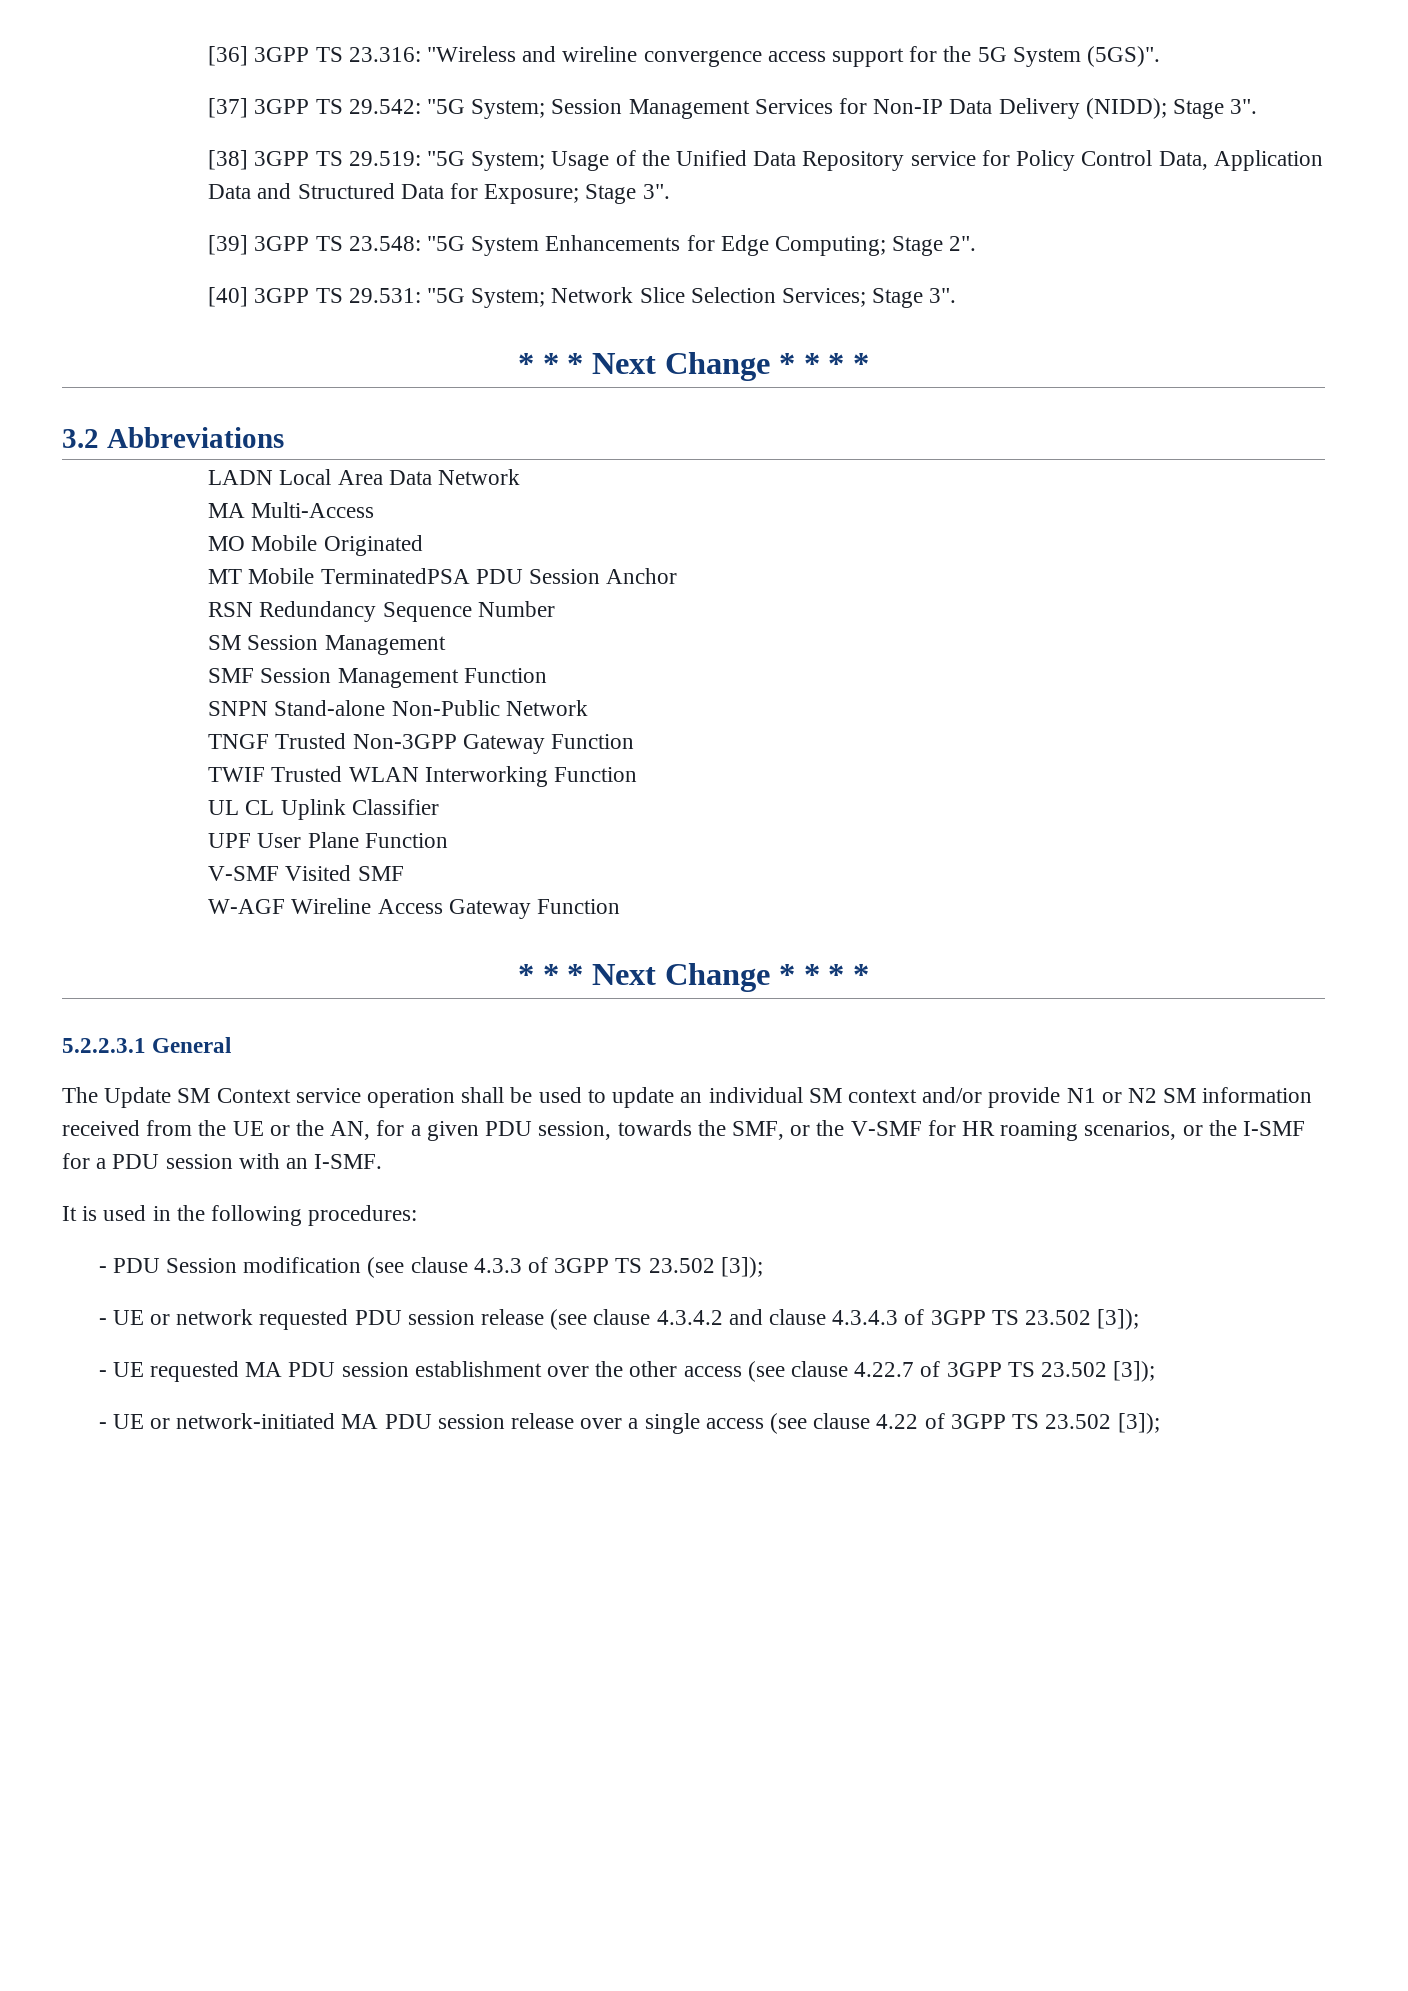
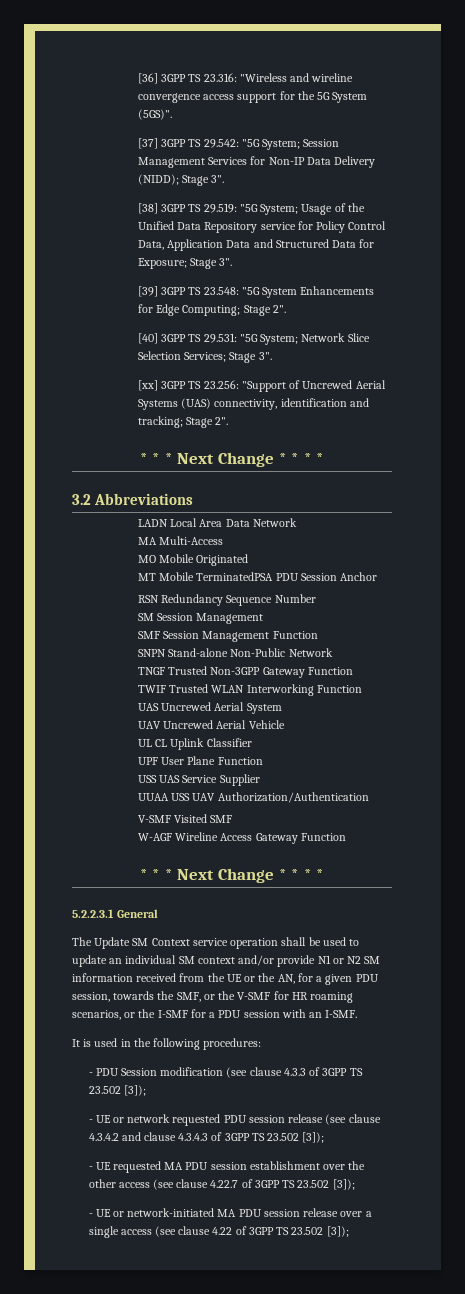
(957, 295) none -> [137,380,386,392] [137,398,369,410] [137,416,229,428] // [xx] 3GPP TS 23.256: "Support of Uncrewed Aerial Systems (UAS) connectivity, identification and tracking; Stage 2".
(638, 774) none -> [137,702,282,714] [137,720,285,729] // UAS Uncrewed Aerial System // UAV Uncrewed Aerial Vehicle
(448, 840) none -> [137,774,260,786] [137,792,369,803] // USS UAS Service Supplier // UUAA USS UAV Authorization/Authentication

